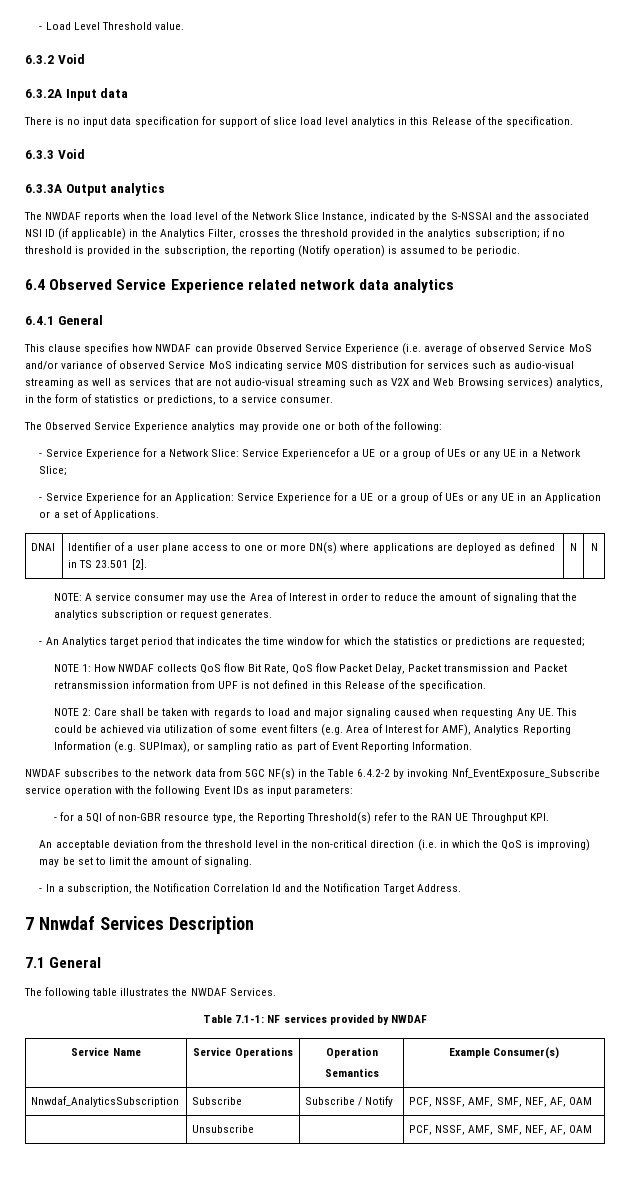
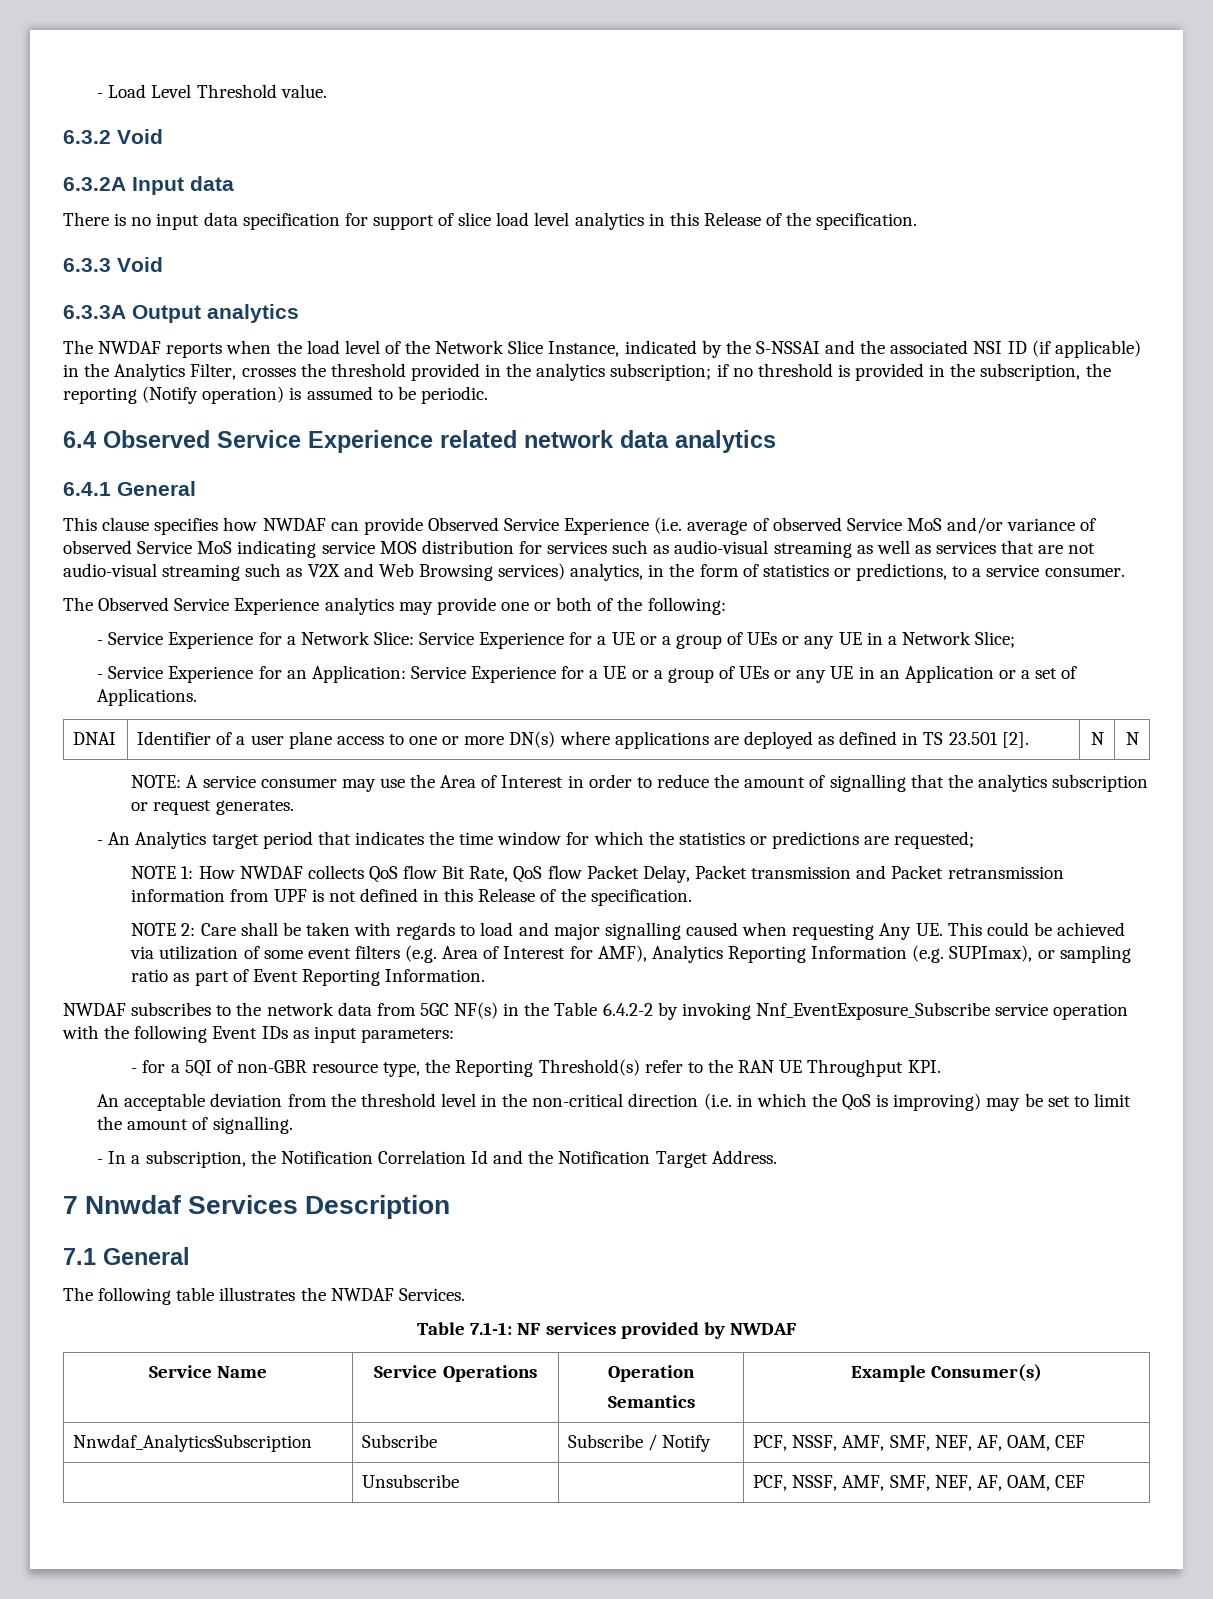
[282,448,351,459] Experiencefor -> [479,632,593,649] Experience for
[492,593,538,603] signaling -> [829,774,906,792] signalling
[346,708,392,718] signaling -> [604,922,681,940] signalling
[204,857,253,867] signaling. -> [212,1116,293,1134] signalling.
[568,1097,592,1105] OAM -> [1006,1435,1086,1451] OAM, CEF
[568,1125,592,1133] OAM -> [1006,1475,1086,1491] OAM, CEF

